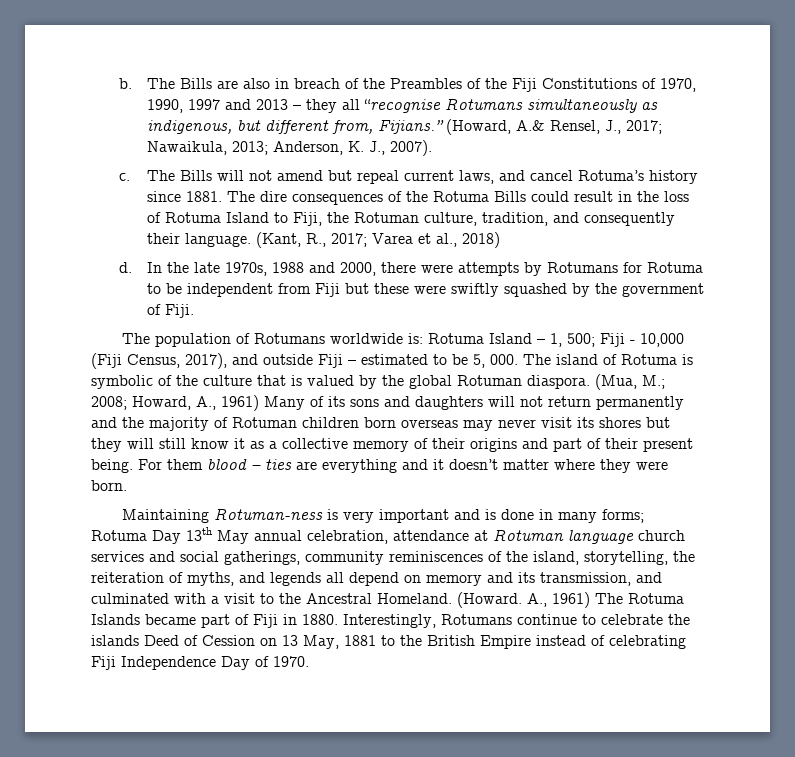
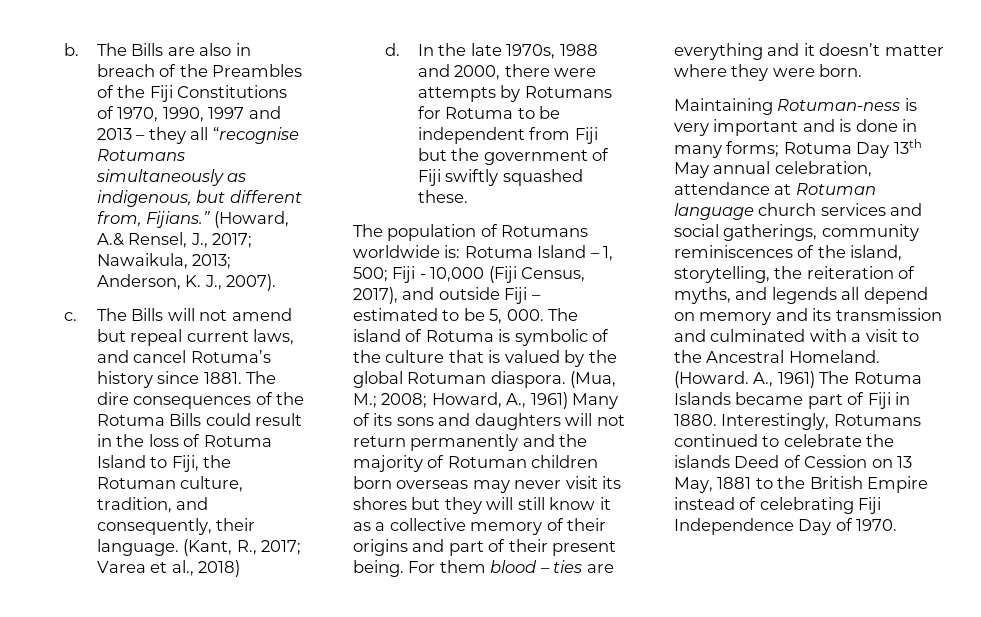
[583,212,675,226] consequently -> [96,518,212,535] consequently,
[373,283,704,297] [146,304,194,318] these were swiftly squashed by the government of Fiji. -> [451,148,610,165] [417,169,583,186] [417,190,468,203] the government of Fiji swiftly squashed these.
[540,572,631,586] transmission, -> [835,308,942,321] transmission
[517,614,577,625] continue -> [674,434,758,447] continued

